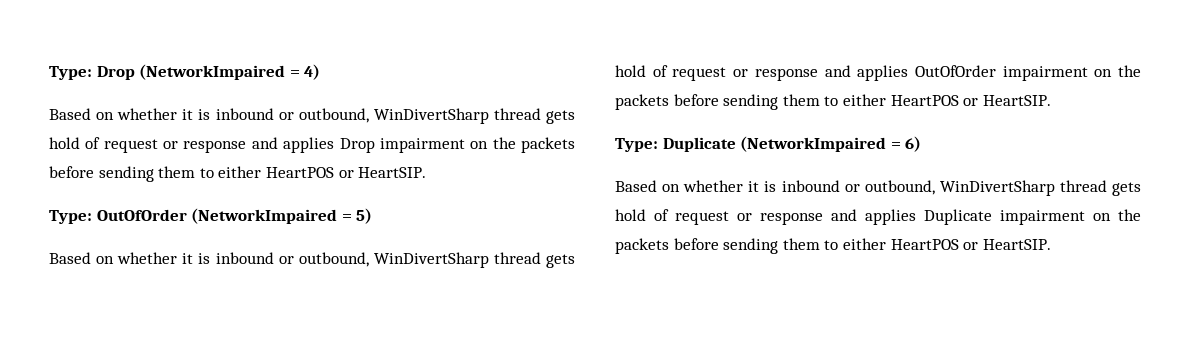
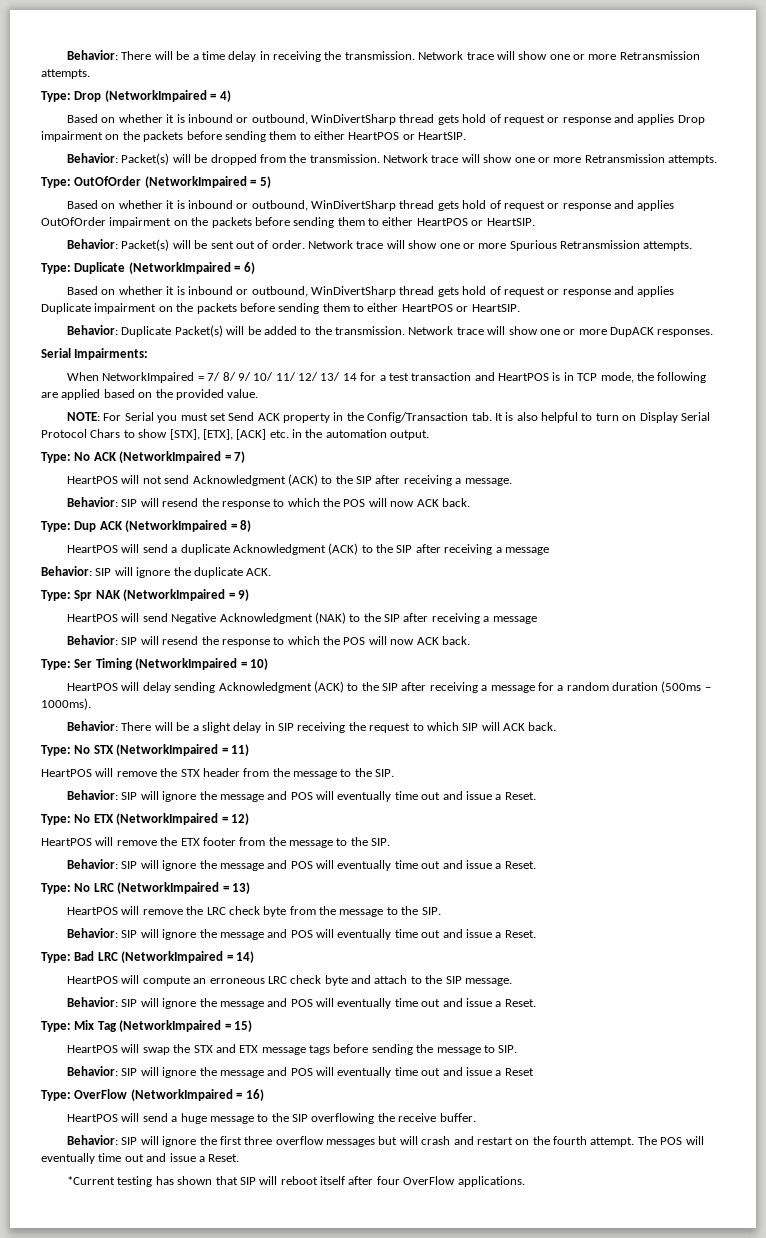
(49, 73) none -> [67,50,700,62] [41,69,90,79] Behavior: There will be a time delay in receiving the transmission. Network trace will show one or more Retransmission attempts. //
(427, 172) none -> [67,153,718,165] // Behavior: Packet(s) will be dropped from the transmission. Network trace will show one or more Retransmission attempts.
(1051, 100) none -> [67,239,693,251] // Behavior: Packet(s) will be sent out of order. Network trace will show one or more Spurious Retransmission attempts.
(1051, 244) none -> [67,325,714,337] [41,348,149,360] [67,372,707,383] [41,389,259,400] [67,412,710,423] [41,429,430,440] [41,451,245,463] [67,474,512,486] [67,497,470,509] [41,520,251,532] [67,543,549,555] [41,566,272,578] [41,589,249,601] [67,612,537,624] [67,635,470,647] [41,658,268,670] [67,681,711,693] [41,698,91,710] [67,721,557,733] [41,744,249,756] [41,768,395,779] [67,790,536,802] [41,813,249,825] [41,837,391,848] [67,859,536,871] [41,882,250,894] [67,906,441,917] [67,928,536,940] [41,951,254,963] [67,975,512,986] [67,997,536,1009] [41,1020,252,1032] [67,1044,518,1055] [67,1066,534,1078] [41,1089,264,1101] [67,1113,476,1124] [67,1135,704,1147] [41,1153,240,1164] [67,1176,525,1187] // Behavior: Duplicate Packet(s) will be added to the transmission. Network trace will show one or more DupACK responses. // Serial Impairments: // When NetworkImpaired = 7/ 8/ 9/ 10/ 11/ 12/ 13/ 14 for a test transaction and HeartPOS is in TCP mode, the following are applied based on the provided value. // NOTE: For Serial you must set Send ACK property in the Config/Transaction tab. It is also helpful to turn on Display Serial Protocol Chars to show [STX], [ETX], [ACK] etc. in the automation output. // Type: No ACK (NetworkImpaired = 7) // HeartPOS will not send Acknowledgment (ACK) to the SIP after receiving a message. // Behavior: SIP will resend the response to which the POS will now ACK back. // Type: Dup ACK (NetworkImpaired = 8) // HeartPOS will send a duplicate Acknowledgment (ACK) to the SIP after receiving a message // Behavior: SIP will ignore the duplicate ACK. // Type: Spr NAK (NetworkImpaired = 9) // HeartPOS will send Negative Acknowledgment (NAK) to the SIP after receiving a message // Behavior: SIP will resend the response to which the POS will now ACK back. // Type: Ser Timing (NetworkImpaired = 10) // HeartPOS will delay sending Acknowledgment (ACK) to the SIP after receiving a message for a random duration (500ms – 1000ms). // Behavior: There will be a slight delay in SIP receiving the request to which SIP will ACK back. // Type: No STX (NetworkImpaired = 11) // HeartPOS will remove the STX header from the message to the SIP. // Behavior: SIP will ignore the message and POS will eventually time out and issue a Reset. // Type: No ETX (NetworkImpaired = 12) // HeartPOS will remove the ETX footer from the message to the SIP. // Behavior: SIP will ignore the message and POS will eventually time out and issue a Reset. // Type: No LRC (NetworkImpaired = 13) // HeartPOS will remove the LRC check byte from the message to the SIP. // Behavior: SIP will ignore the message and POS will eventually time out and issue a Reset. // Type: Bad LRC (NetworkImpaired = 14) // HeartPOS will compute an erroneous LRC check byte and attach to the SIP message. // Behavior: SIP will ignore the message and POS will eventually time out and issue a Reset. // Type: Mix Tag (NetworkImpaired = 15) // HeartPOS will swap the STX and ETX message tags before sending the message to SIP. // Behavior: SIP will ignore the message and POS will eventually time out and issue a Reset // Type: OverFlow (NetworkImpaired = 16) // HeartPOS will send a huge message to the SIP overflowing the receive buffer. // Behavior: SIP will ignore the first three overflow messages but will crash and restart on the fourth attempt. The POS will eventually time out and issue a Reset. // *Current testing has shown that SIP will reboot itself after four OverFlow applications.

